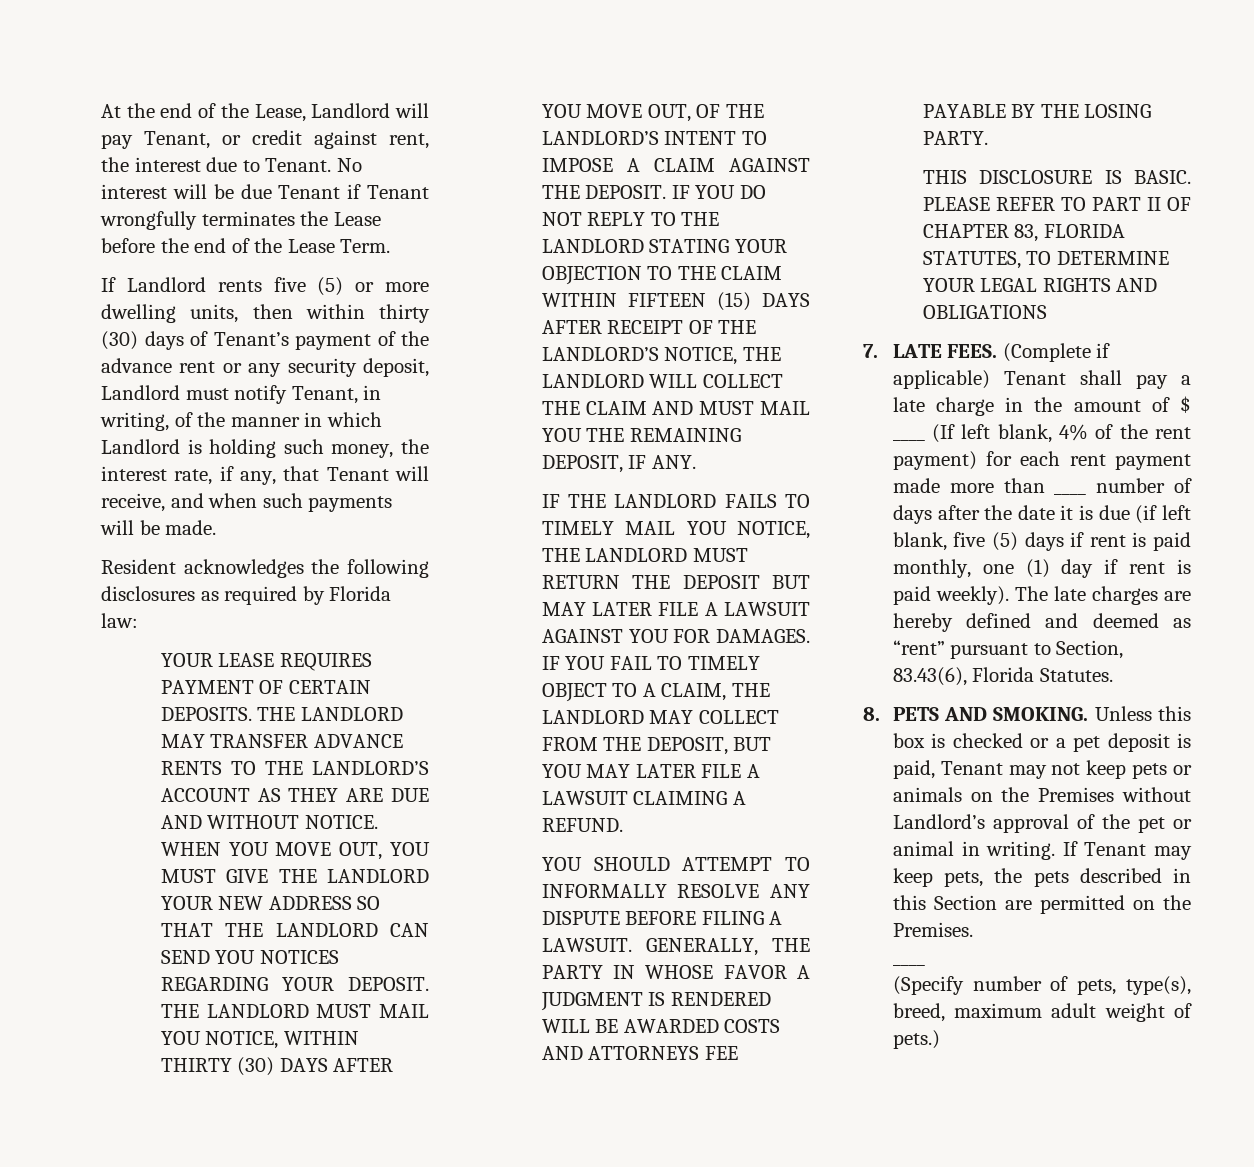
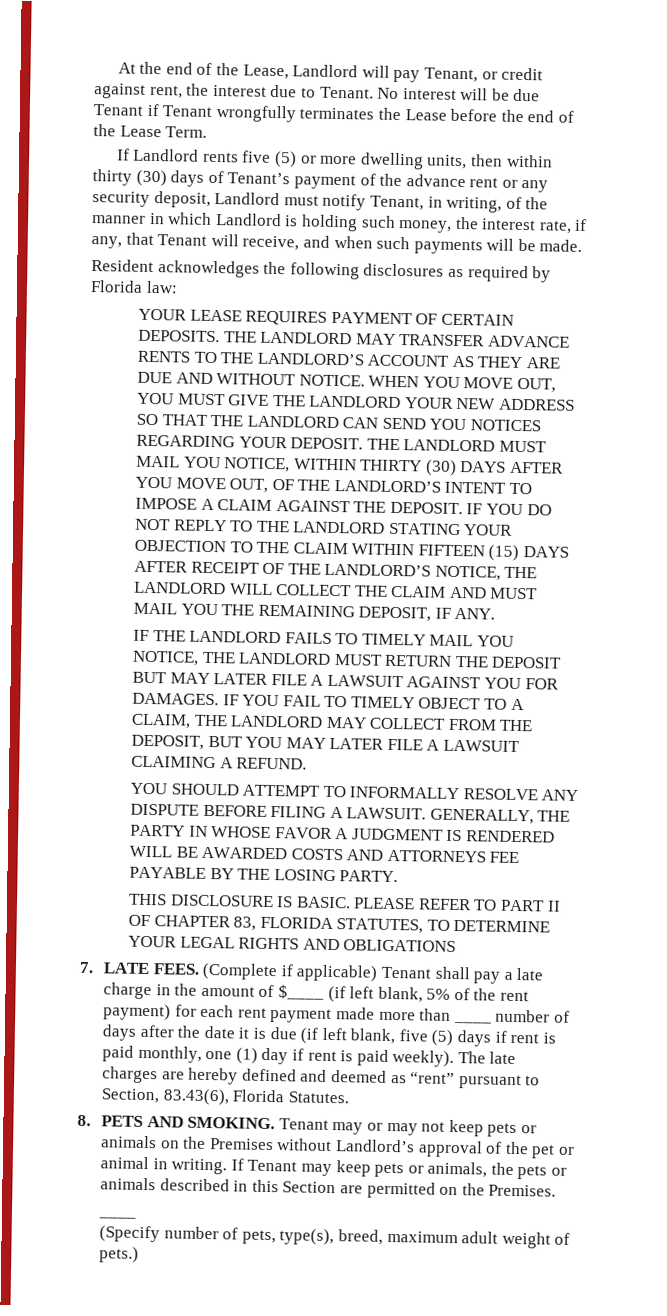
[1180,396,1191,413] [892,424,1089,443] $ ____ (If left blank, 4% -> [277,984,451,1003] $____ (if left blank, 5%
[1094,706,1191,721] [892,733,1191,752] [892,760,1003,779] Unless this box is checked or a pet deposit is paid, Tenant -> [278,1118,383,1135] Tenant may or
[944,868,1069,887] pets, the pets -> [374,1161,568,1180] [99,1177,156,1191] pets or animals, the pets or animals

